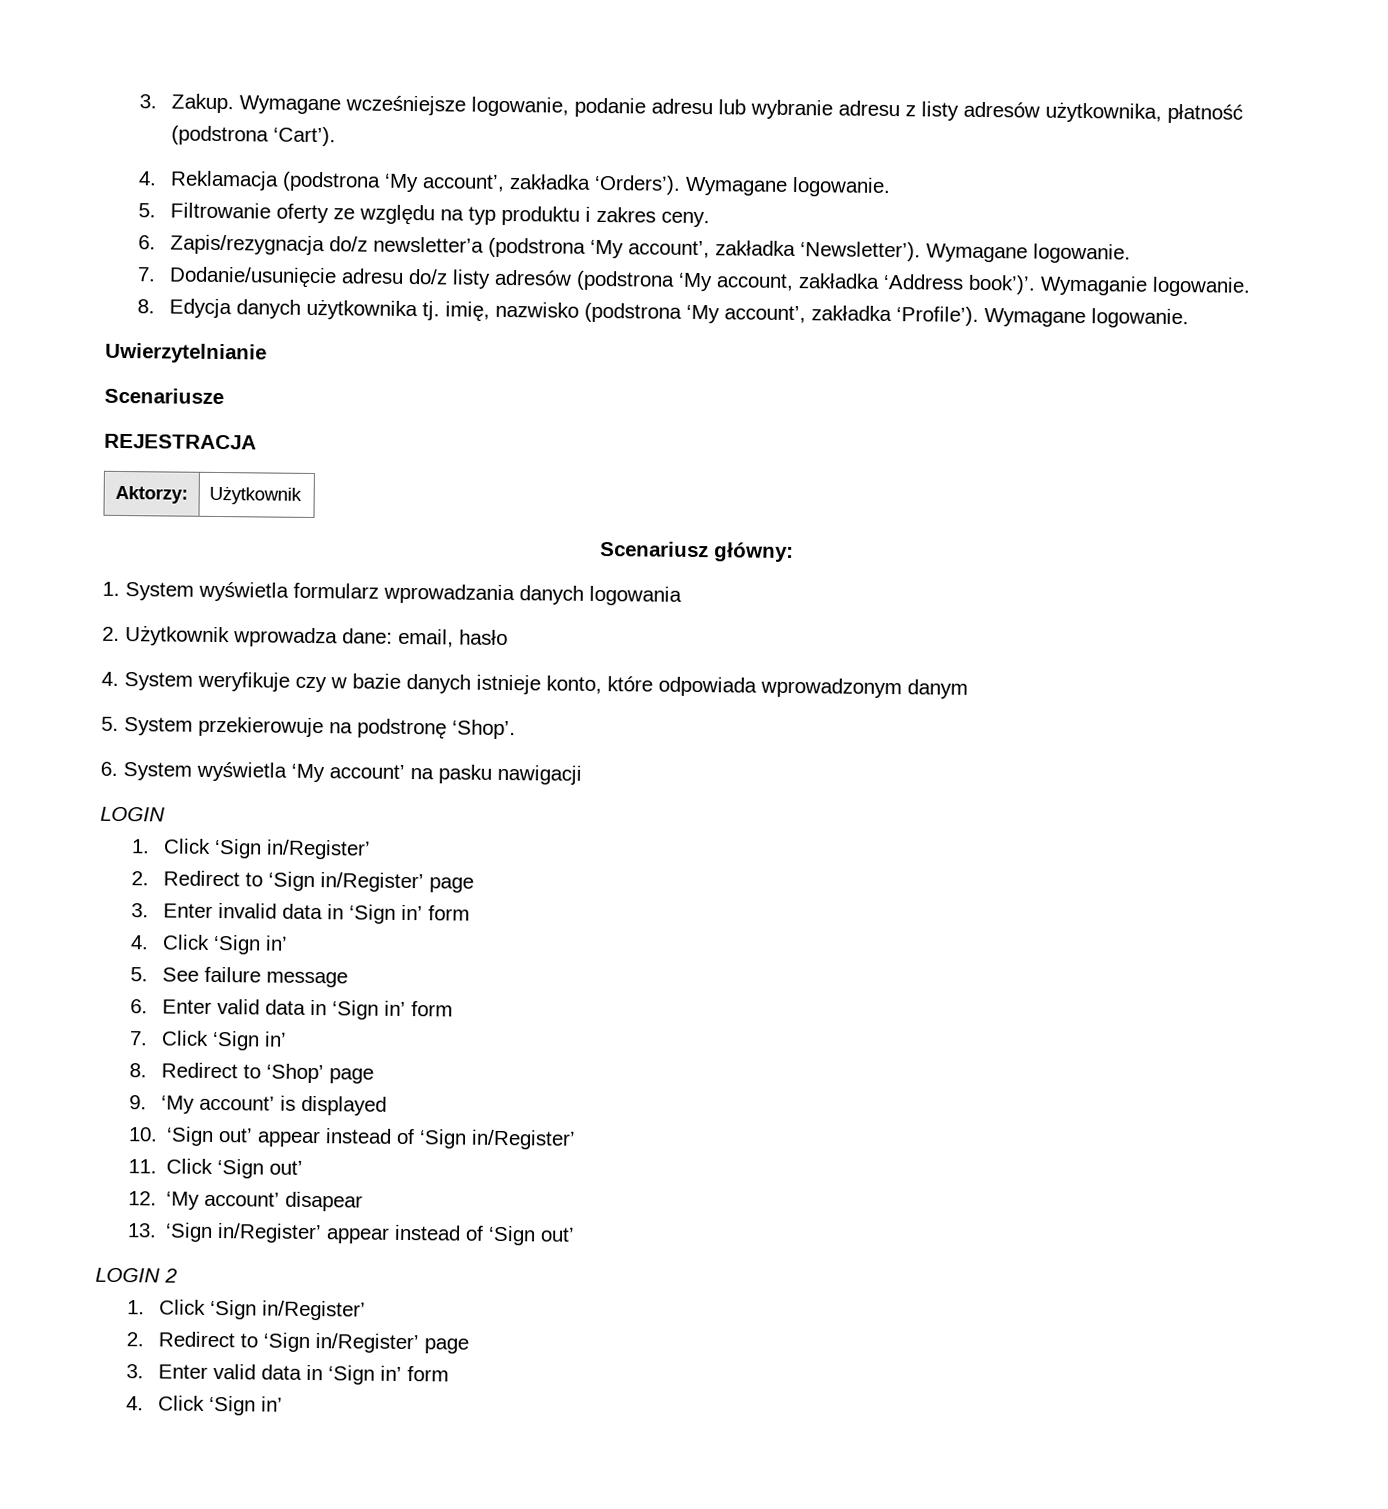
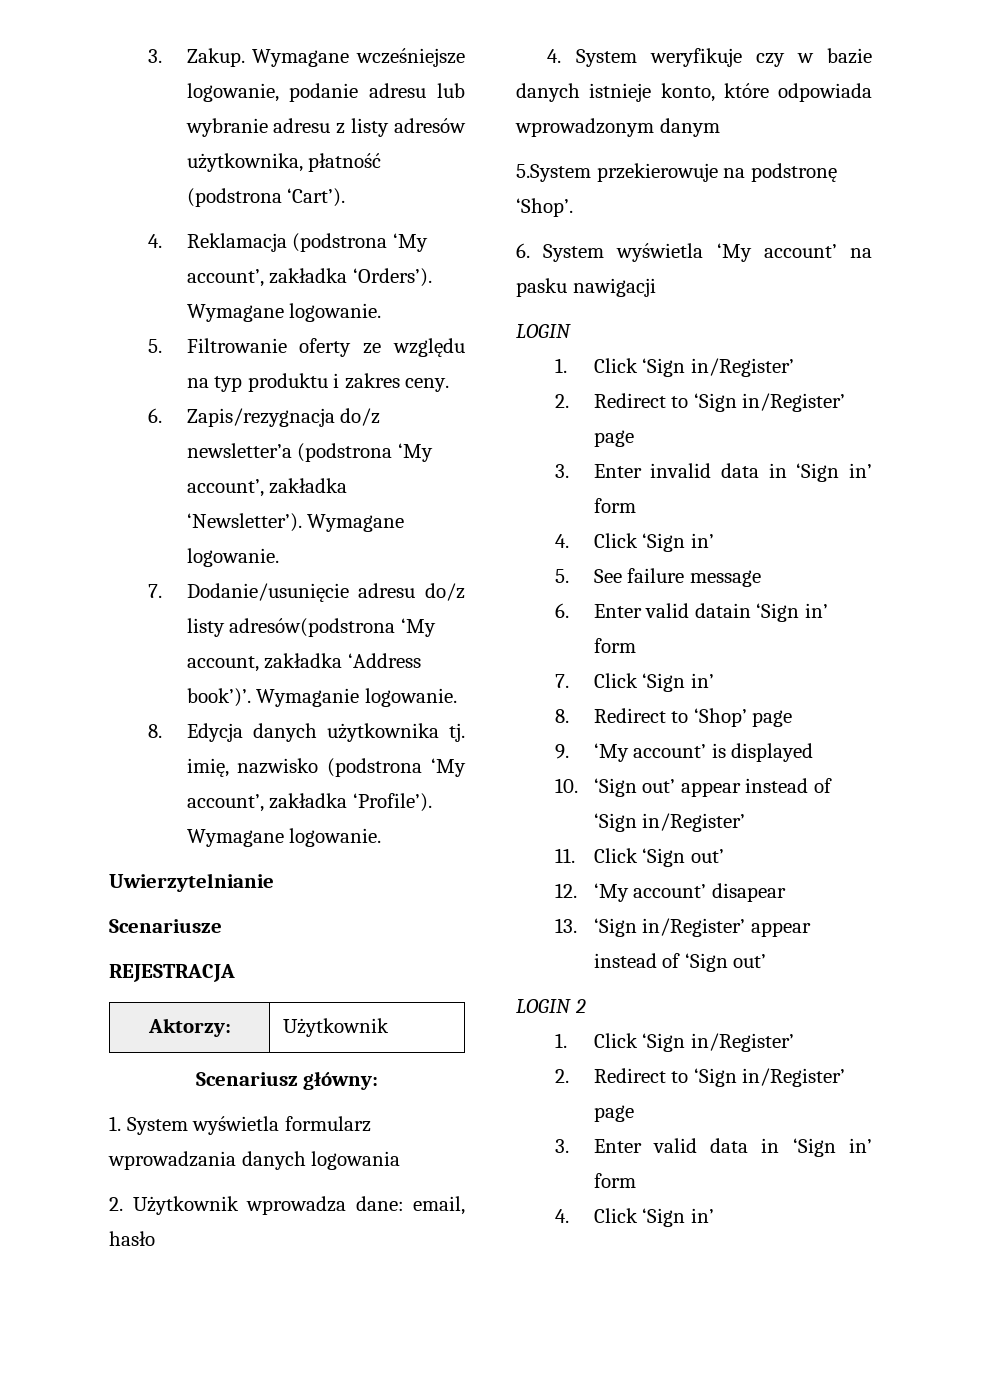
[494,269,676,291] adresów (podstrona -> [229,618,396,637] adresów(podstrona
[101,716,193,736] 5. System -> [516,164,591,182] 5.System
[265,999,328,1016] data in -> [694,603,751,618] datain

